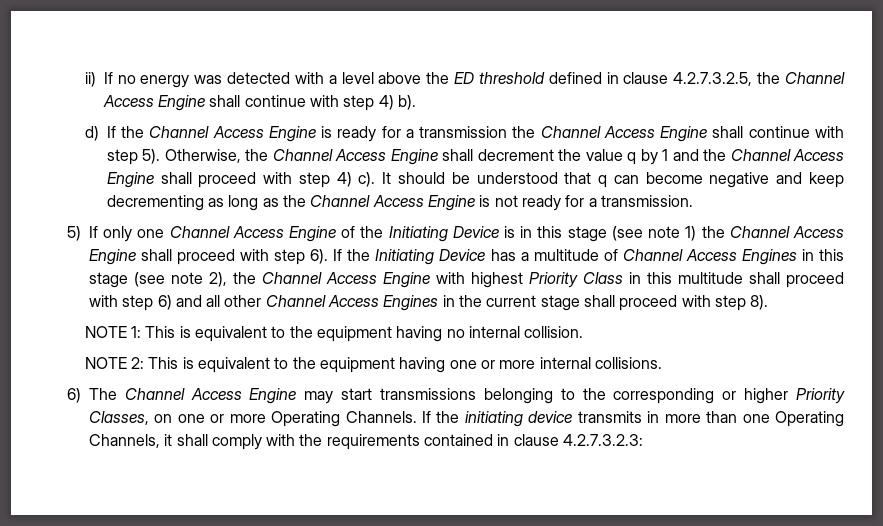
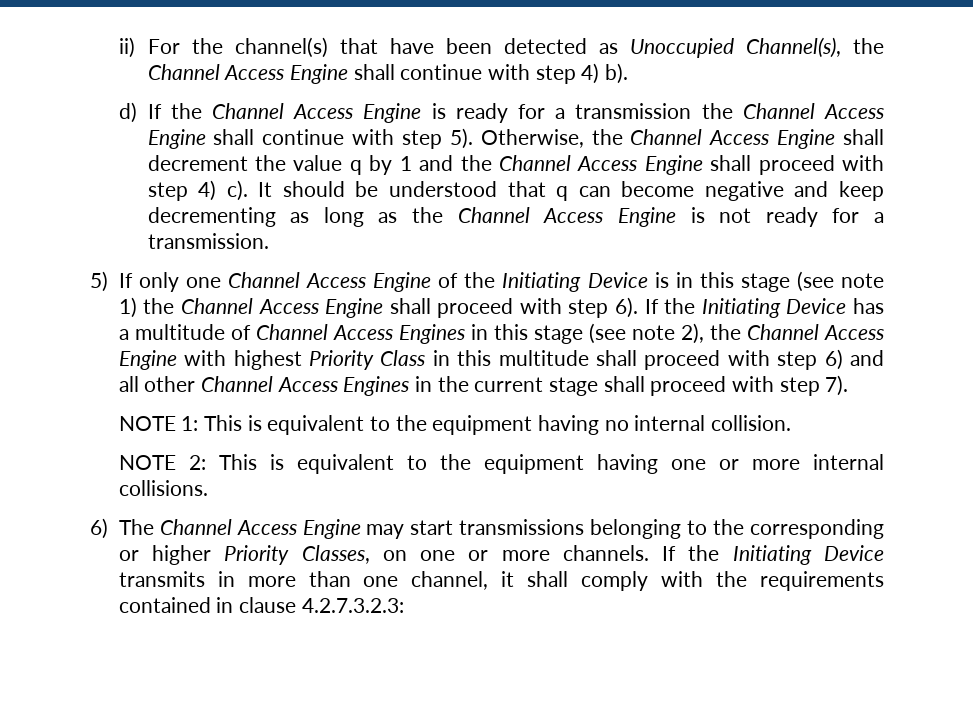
[103,72,753,88] If no energy was detected with a level above the ED threshold defined in clause 4.2.7.3.2.5, -> [147,37,841,58] For the channel(s) that have been detected as Unoccupied Channel(s),
[750,295,769,310] 8). -> [825,375,849,396] 7).
[271,411,573,427] Operating Channels. If the initiating device -> [562,545,885,565] channels. If the Initiating Device
[774,411,844,427] [88,434,160,448] Operating Channels, -> [411,571,489,590] channel,

